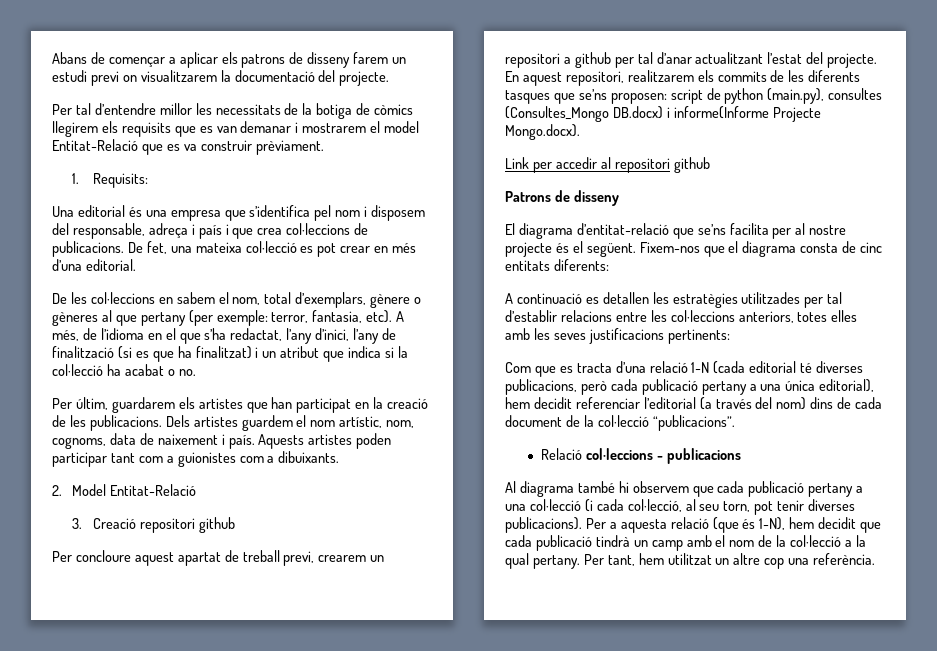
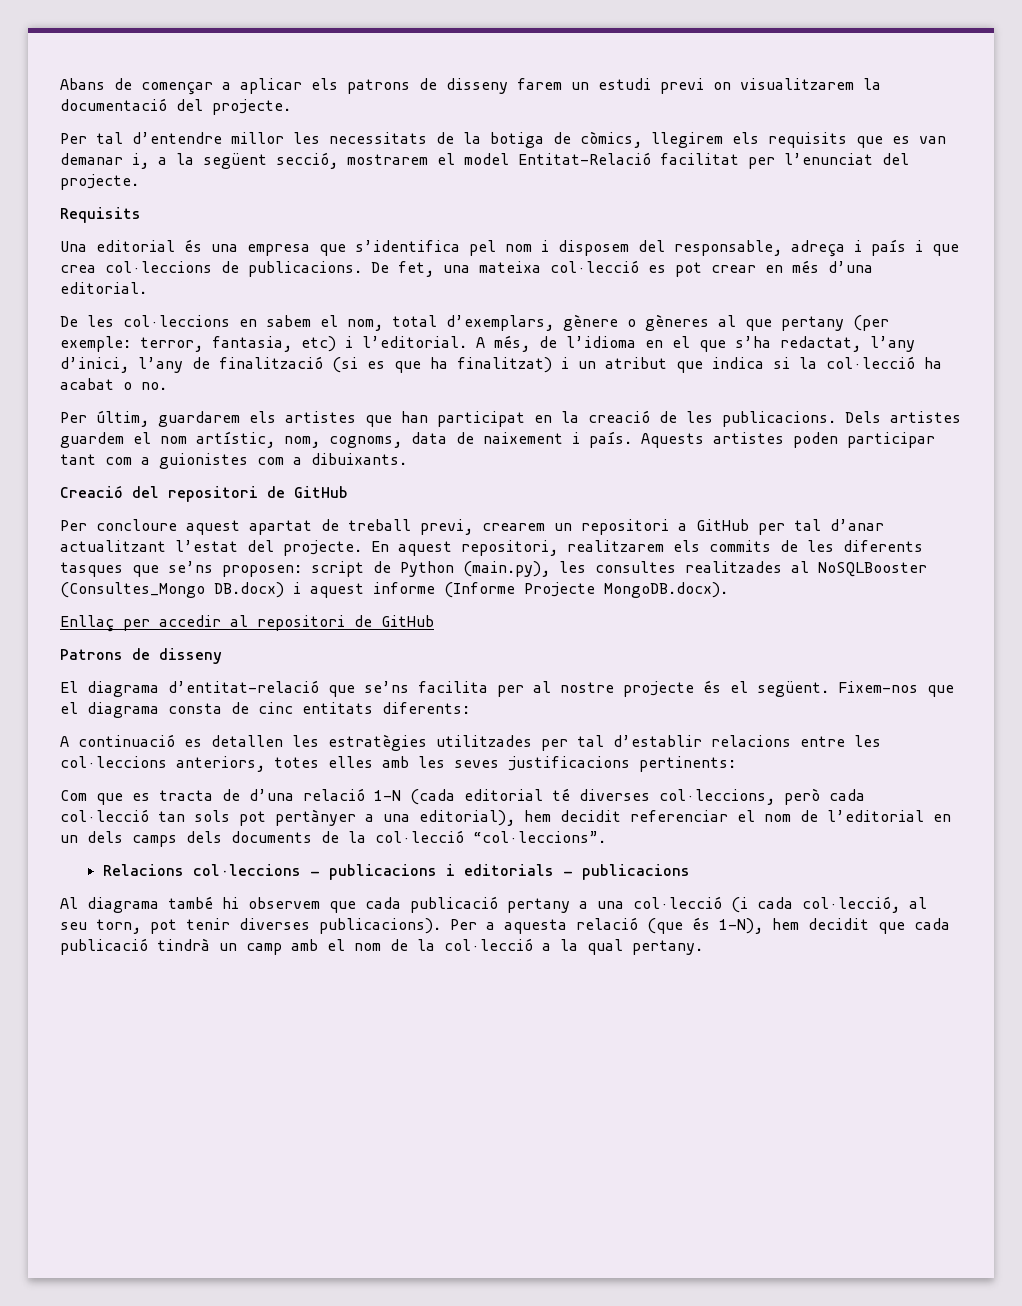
[374,104,414,115] còmics -> [580,131,642,148] còmics,
[295,121,420,133] [52,139,324,155] [72,173,148,188] i mostrarem el model Entitat-Relació que es va construir prèviament. // 1. Requisits: -> [132,152,909,169] [60,174,139,190] [60,207,141,223] i, a la següent secció, mostrarem el model Entitat-Relació facilitat per l’enunciat del projecte. // Requisits
[366,310,393,323] etc). -> [301,336,467,352] etc) i l’editorial.
[52,484,197,496] [72,517,235,533] 2. Model Entitat-Relació // 3. Creació repositori github -> [60,485,348,502] Creació del repositori de GitHub
[574,52,611,68] github -> [696,519,749,531] GitHub
[724,88,883,104] [505,106,821,122] [505,124,580,140] [505,157,529,169] python (main.py), consultes (Consultes_Mongo DB.docx) i informe(Informe Projecte Mongo.docx). // Link -> [400,561,927,577] [60,582,728,598] [60,615,114,632] Python (main.py), les consultes realitzades al NoSQLBooster (Consultes_Mongo DB.docx) i aquest informe (Informe Projecte MongoDB.docx). // Enllaç
[673,157,710,173] github -> [354,615,434,627] de GitHub
(612, 368) none -> [222,789,240,801] de
[505,379,577,395] publicacions, -> [659,789,775,805] col·leccions,
[641,379,816,395] publicació pertany a una única -> [60,809,410,826] col·lecció tan sols pot pertànyer a una
[643,397,883,410] [505,415,735,431] [541,448,583,460] l’editorial (a través del nom) dins de cada document de la col·lecció “publicacions”. // Relació -> [737,810,951,822] [60,830,606,847] [102,864,184,876] el nom de l’editorial en un dels camps dels documents de la col·lecció “col·leccions”. // Relacions
(742, 456) none -> [445,864,690,880] i editorials - publicacions
[583,553,876,569] Per tant, hem utilitzat un altre cop una referència. -> (703, 947) none

